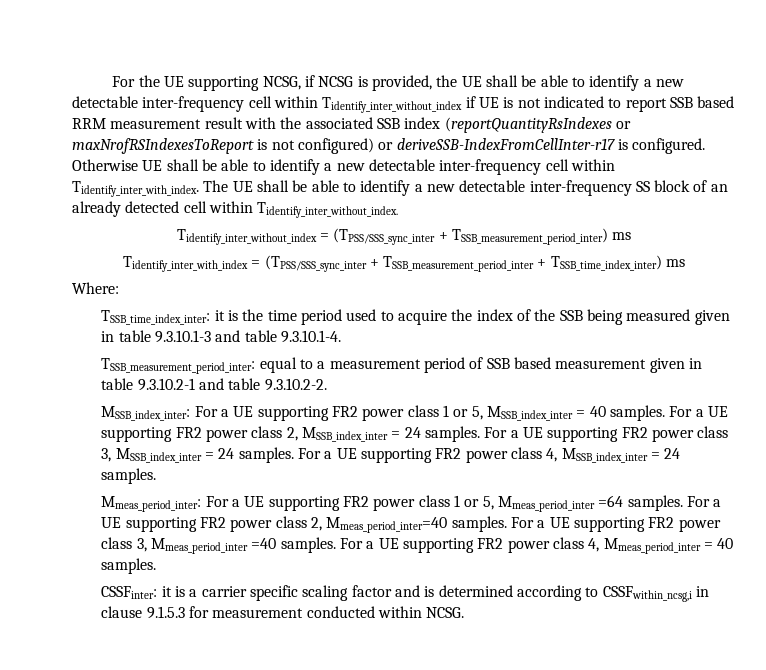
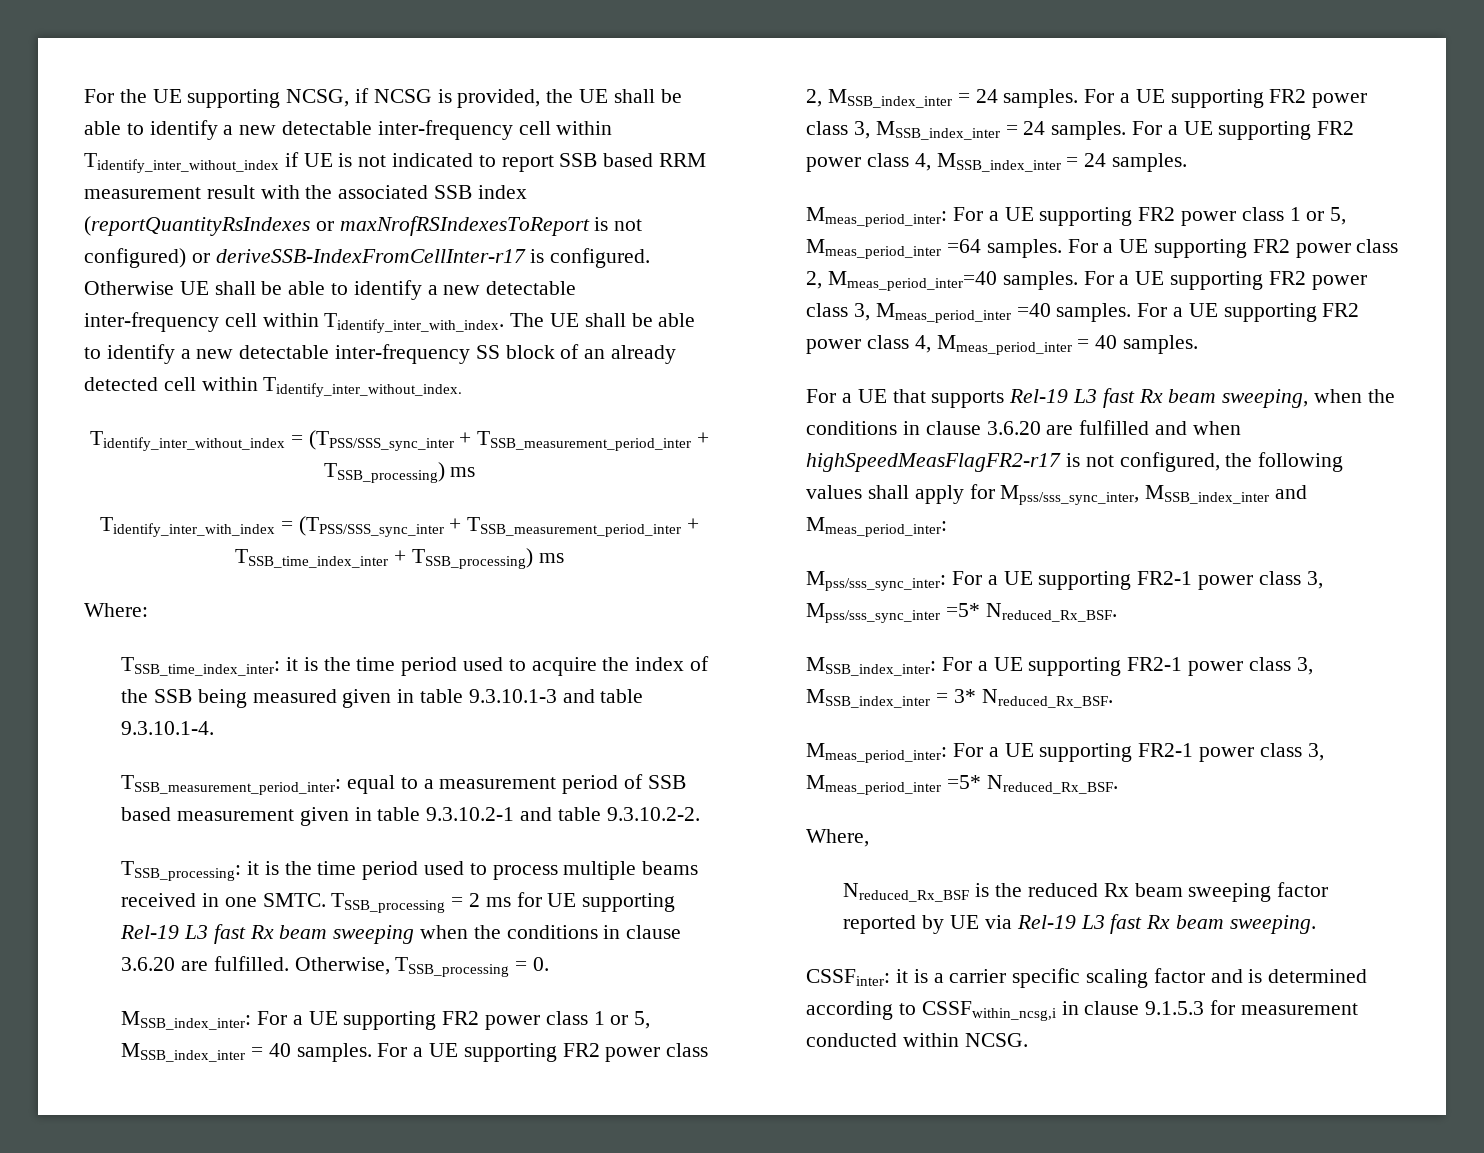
[451,228,608,245] TSSB_measurement_period_inter) -> [477,431,710,451] [323,462,445,483] TSSB_measurement_period_inter + TSSB_processing)
[550,255,662,271] TSSB_time_index_inter) -> [235,548,533,569] TSSB_time_index_inter + TSSB_processing)
(327, 384) none -> [121,861,699,881] [121,892,676,913] [120,924,682,944] [121,956,550,977] // TSSB_processing: it is the time period used to process multiple beams received in one SMTC. TSSB_processing = 2 ms for UE supporting Rel-19 L3 fast Rx beam sweeping when the conditions in clause 3.6.20 are fulfilled. Otherwise, TSSB_processing = 0.
(157, 566) none -> [806,388,1395,408] [806,420,1241,435] [806,452,1344,472] [806,484,1308,505] [806,517,948,537] [806,571,1323,591] [806,603,1117,623] [806,657,1313,676] [806,689,1113,708] [806,743,1324,763] [806,775,1118,795] [806,829,870,847] [843,882,1329,902] [843,914,1316,934] // For a UE that supports Rel-19 L3 fast Rx beam sweeping, when the conditions in clause 3.6.20 are fulfilled and when highSpeedMeasFlagFR2-r17 is not configured, the following values shall apply for Mpss/sss_sync_inter, MSSB_index_inter and Mmeas_period_inter: // Mpss/sss_sync_inter: For a UE supporting FR2-1 power class 3, Mpss/sss_sync_inter =5* Nreduced_Rx_BSF. // MSSB_index_inter: For a UE supporting FR2-1 power class 3, MSSB_index_inter = 3* Nreduced_Rx_BSF. // Mmeas_period_inter: For a UE supporting FR2-1 power class 3, Mmeas_period_inter =5* Nreduced_Rx_BSF. // Where, // Nreduced_Rx_BSF is the reduced Rx beam sweeping factor reported by UE via Rel-19 L3 fast Rx beam sweeping.

